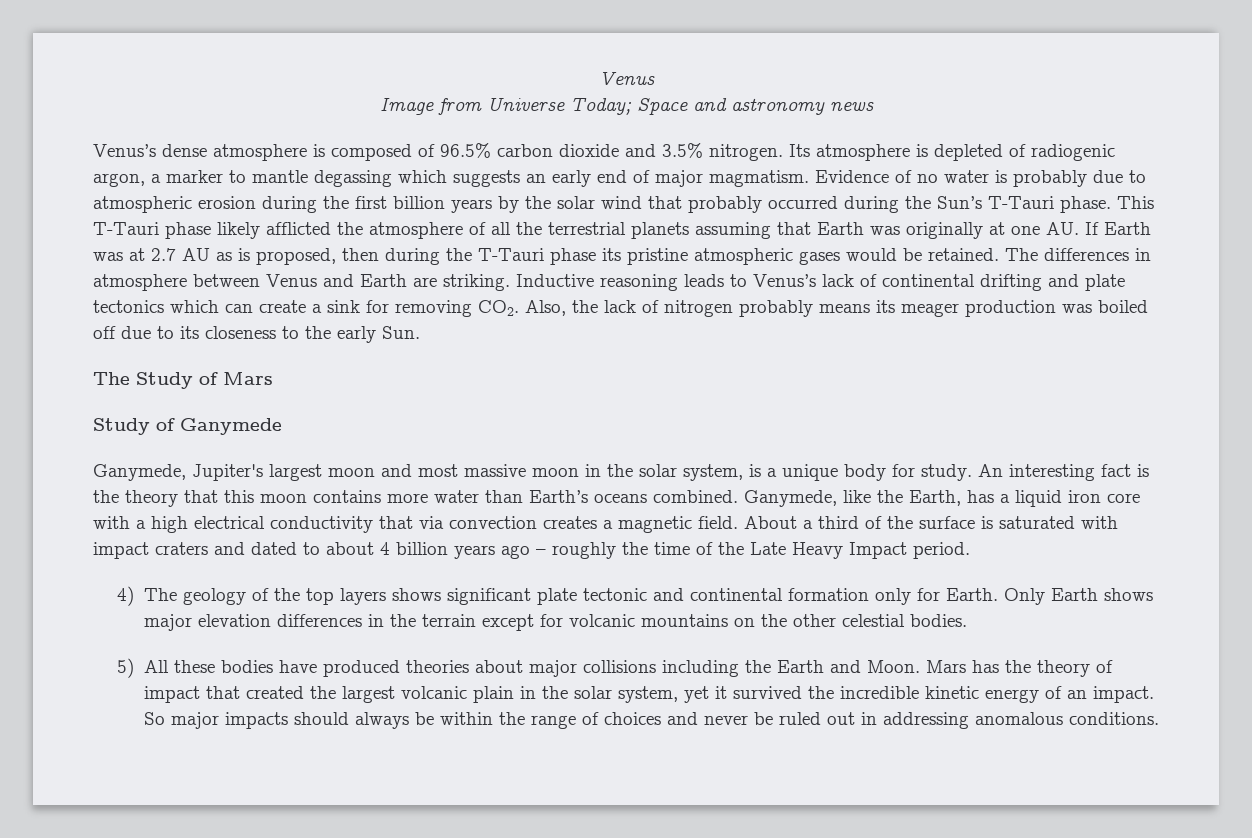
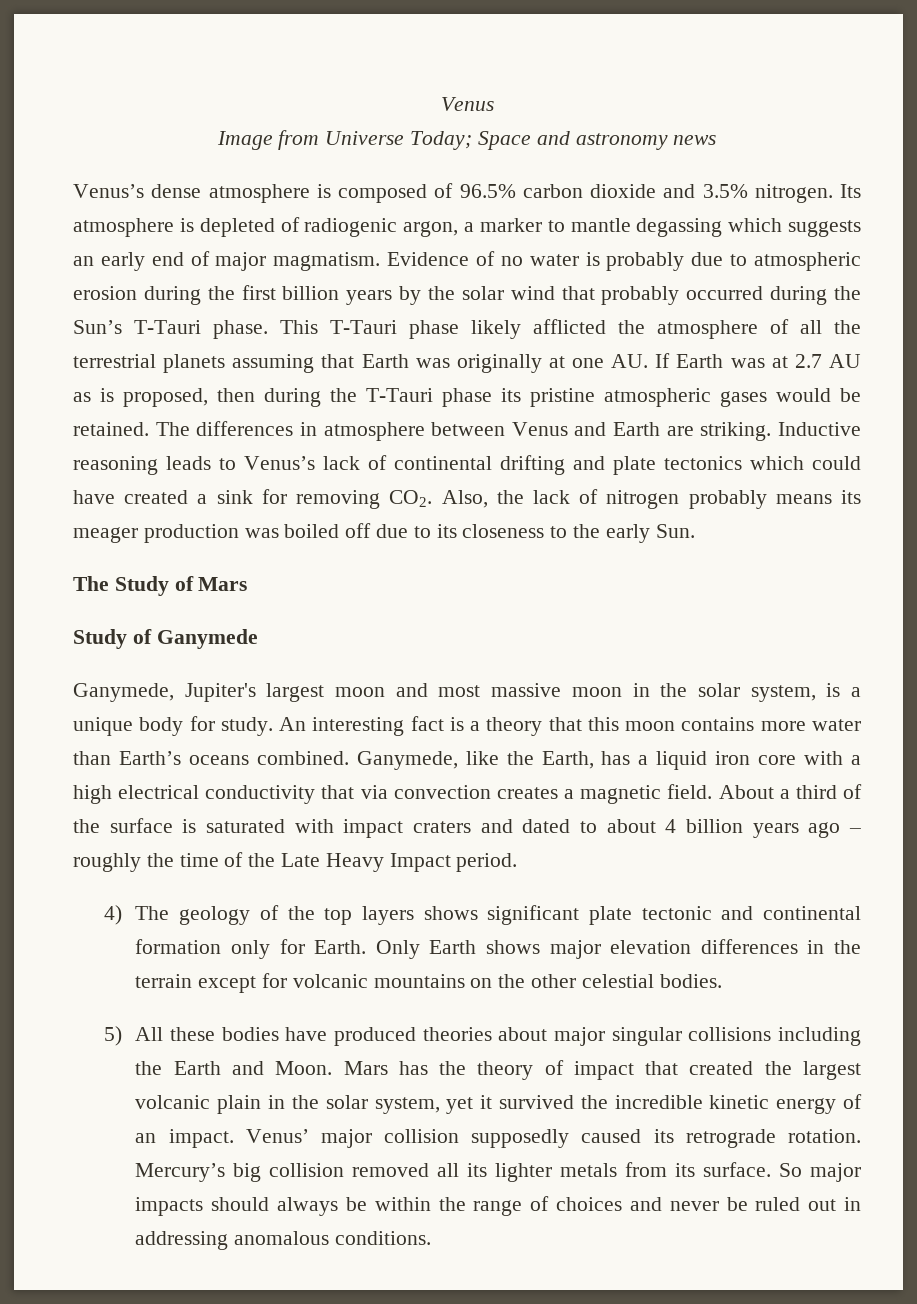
[225,300,306,313] can create -> [812,456,861,470] [73,490,189,504] could have created
[93,490,119,503] the -> [470,721,481,731] a
(577, 668) none -> [611,1027,682,1046] singular
(1154, 694) none -> [245,1129,862,1148] [135,1162,772,1182] Venus’ major collision supposedly caused its retrograde rotation. Mercury’s big collision removed all its lighter metals from its surface.

